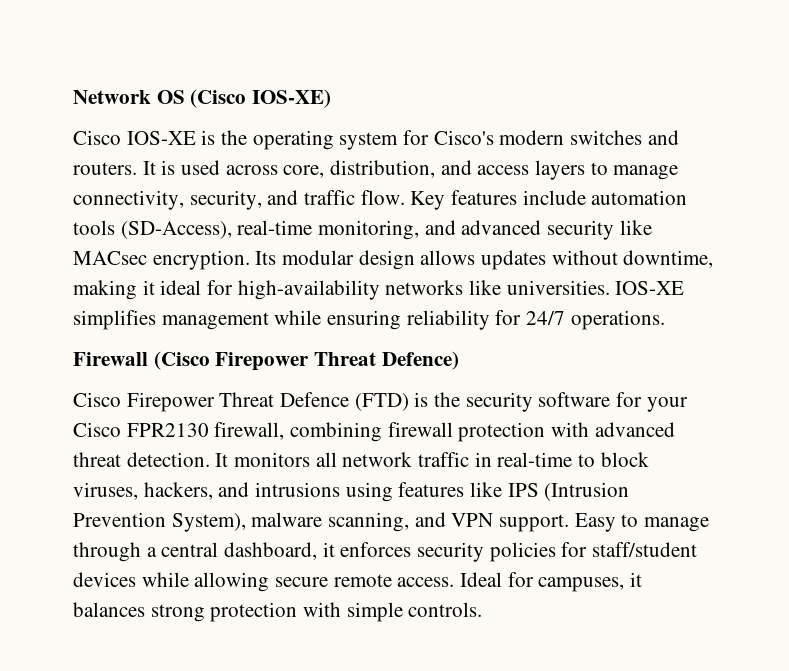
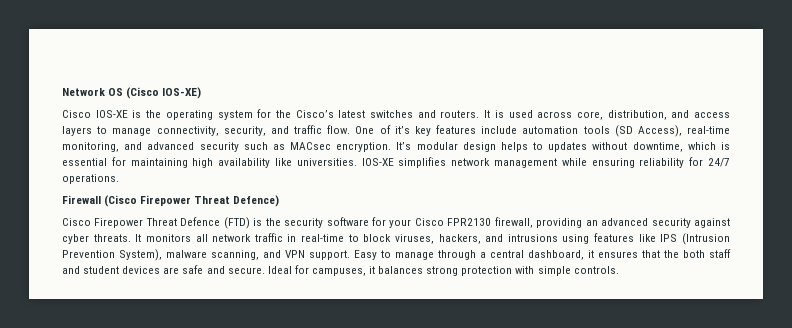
[433,130,565,145] Cisco's modern -> [275,110,366,118] the Cisco’s latest
[410,191,446,210] Key -> [355,125,431,136] One of it’s key
[120,221,232,239] (SD-Access), -> [614,125,682,137] (SD Access),
[619,220,652,235] like -> [243,142,285,150] such as
[255,251,277,265] Its -> [396,142,412,150] It’s
[420,250,476,265] allows -> [500,142,544,152] helps to
[73,280,464,300] making it ideal for high-availability networks -> [687,142,730,150] [62,157,271,168] which is essential for maintaining high availability
(156, 320) none -> [451,158,491,166] network
[290,422,675,442] [73,452,210,467] combining firewall protection with advanced threat detection. -> [536,218,730,228] [62,234,131,244] providing an advanced security against cyber threats.
[340,542,698,562] [73,572,455,592] enforces security policies for staff/student devices while allowing secure remote access. -> [598,249,731,258] [62,265,265,274] ensures that the both staff and student devices are safe and secure.

